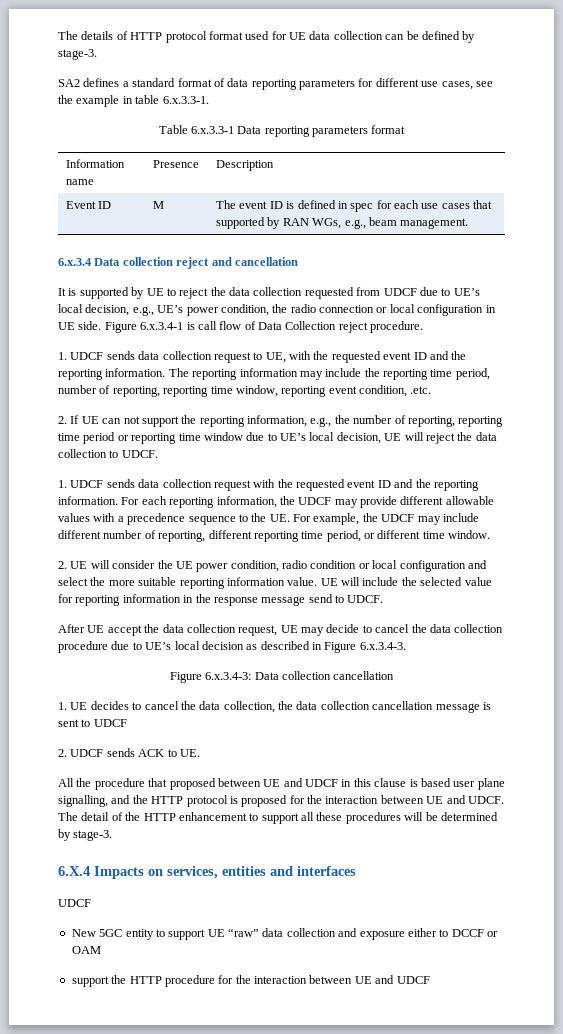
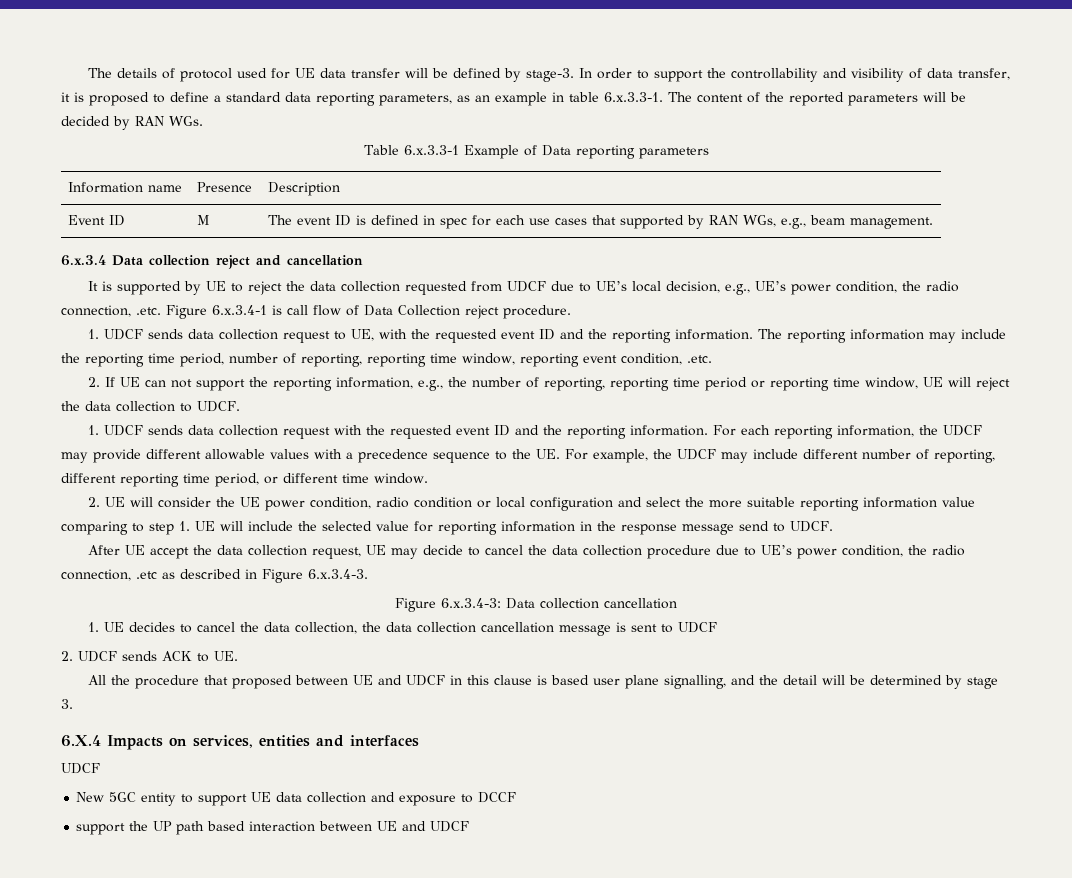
[130,31,243,43] HTTP protocol format -> [179,68,232,82] protocol
[333,31,405,40] collection can -> [350,68,428,78] transfer will
[58,78,493,90] [58,95,209,107] // SA2 defines a standard format of data reporting parameters for different use cases, see the example in table 6.x.3.3-1. -> [578,68,1010,82] [61,92,966,106] [61,116,203,130] In order to support the controllability and visibility of data transfer, it is proposed to define a standard data reporting parameters, as an example in table 6.x.3.3-1. The content of the reported parameters will be decided by RAN WGs.
(234, 130) none -> [463,145,537,159] Example of
[371,125,406,134] format -> (709, 153) none
[319,304,496,316] [58,321,102,330] connection or local configuration in UE side. -> [61,305,161,317] connection, .etc.
[203,432,381,444] window due to UE’s local decision, -> [864,377,918,389] window,
[287,577,318,586] value. -> [941,497,975,507] [61,521,190,535] value comparing to step 1.
[174,641,244,650] local decision -> [796,545,965,559] [61,569,157,581] power condition, the radio connection, .etc
[151,795,504,807] [58,812,401,824] HTTP protocol is proposed for the interaction between UE and UDCF. The detail of the HTTP enhancement to support all these procedures -> [782,675,817,685] detail
[73,830,113,841] stage-3. -> [966,677,998,689] [61,699,73,709] stage 3.
[228,928,259,937] “raw” -> (272, 797) none
[407,928,437,937] either -> (457, 800) none
[487,931,498,937] [71,946,101,954] [71,975,251,987] or OAM // support the HTTP procedure for the -> [76,821,246,835] // support the UP path based

